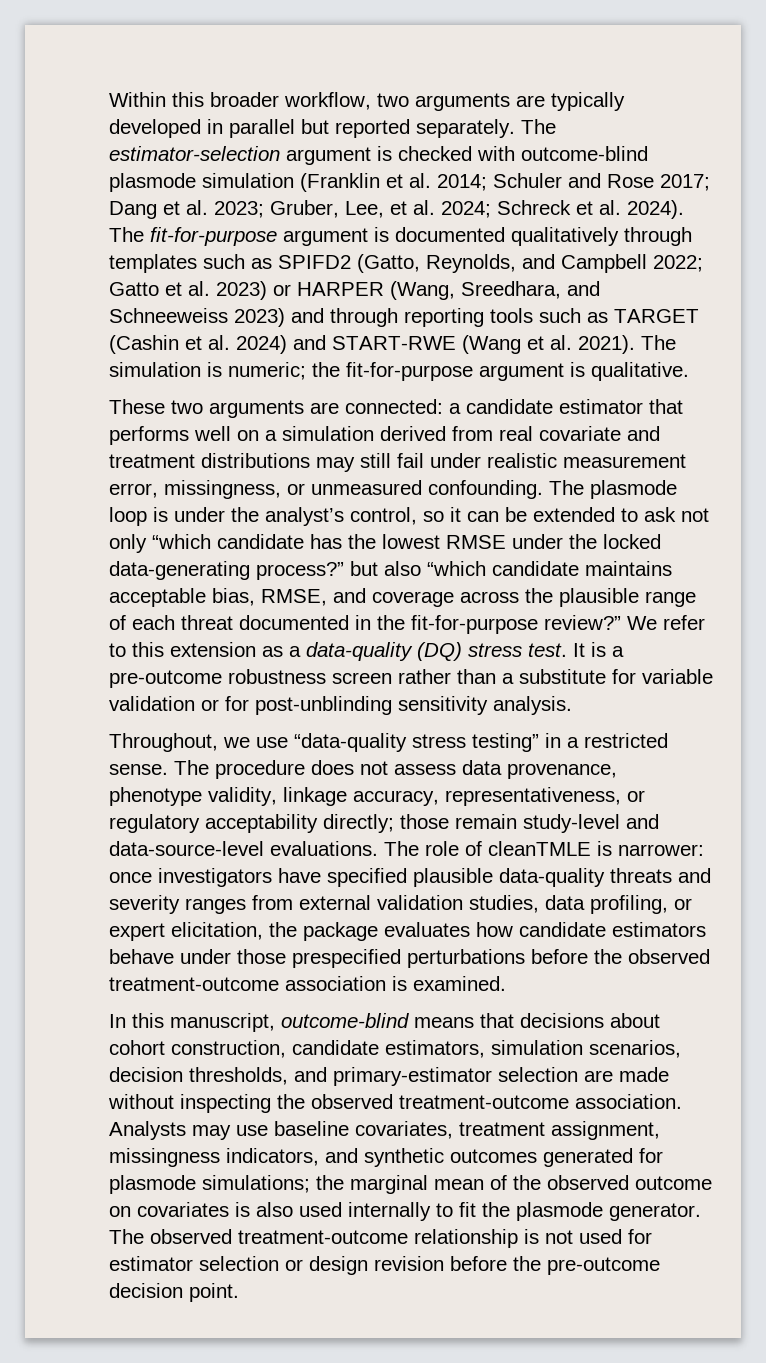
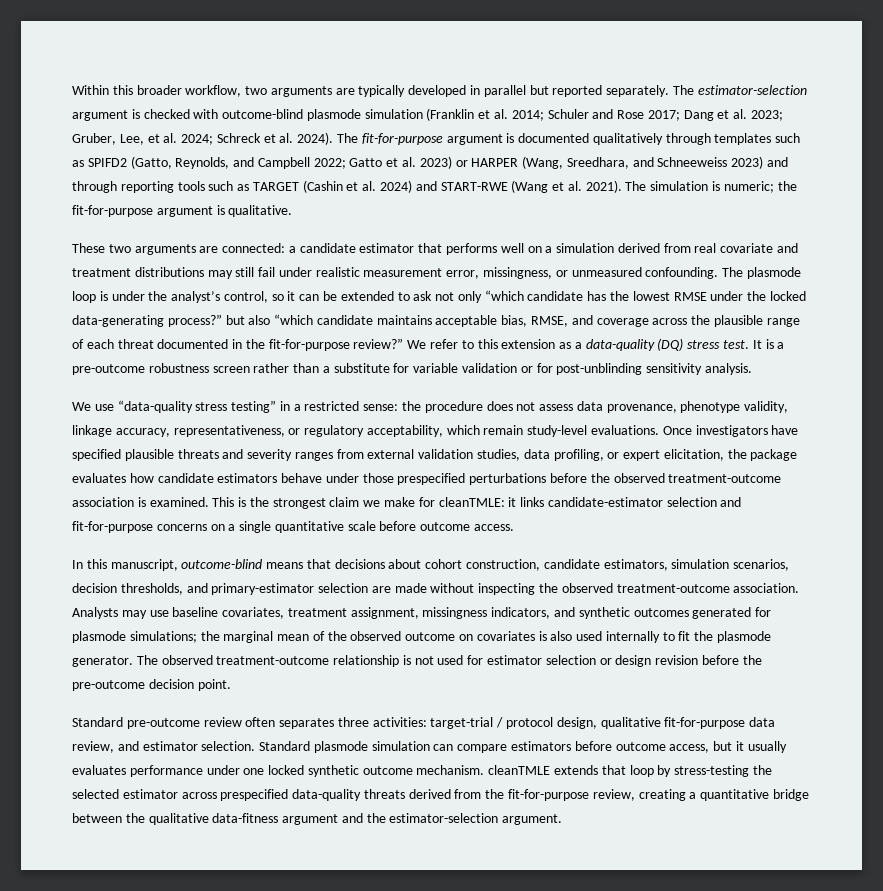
[109,733,250,752] Throughout, we -> [72,402,91,411] We
[109,760,209,775] sense. The -> [363,401,422,411] sense: the
[205,814,659,833] [109,841,704,856] [109,872,152,883] acceptability directly; those remain study-level and data-source-level evaluations. The role of cleanTMLE is narrower: once -> [366,425,692,437] acceptability, which remain study-level evaluations. Once
[499,868,605,887] data-quality -> (174, 455) none
(506, 983) none -> [212,497,742,509] [72,521,515,533] This is the strongest claim we make for cleanTMLE: it links candidate-estimator selection and fit-for-purpose concerns on a single quantitative scale before outcome access.
(239, 1292) none -> [72,717,776,729] [72,741,787,753] [72,765,772,777] [72,789,809,801] [72,813,563,825] // Standard pre-outcome review often separates three activities: target-trial / protocol design, qualitative fit-for-purpose data review, and estimator selection. Standard plasmode simulation can compare estimators before outcome access, but it usually evaluates performance under one locked synthetic outcome mechanism. cleanTMLE extends that loop by stress-testing the selected estimator across prespecified data-quality threats derived from the fit-for-purpose review, creating a quantitative bridge between the qualitative data-fitness argument and the estimator-selection argument.

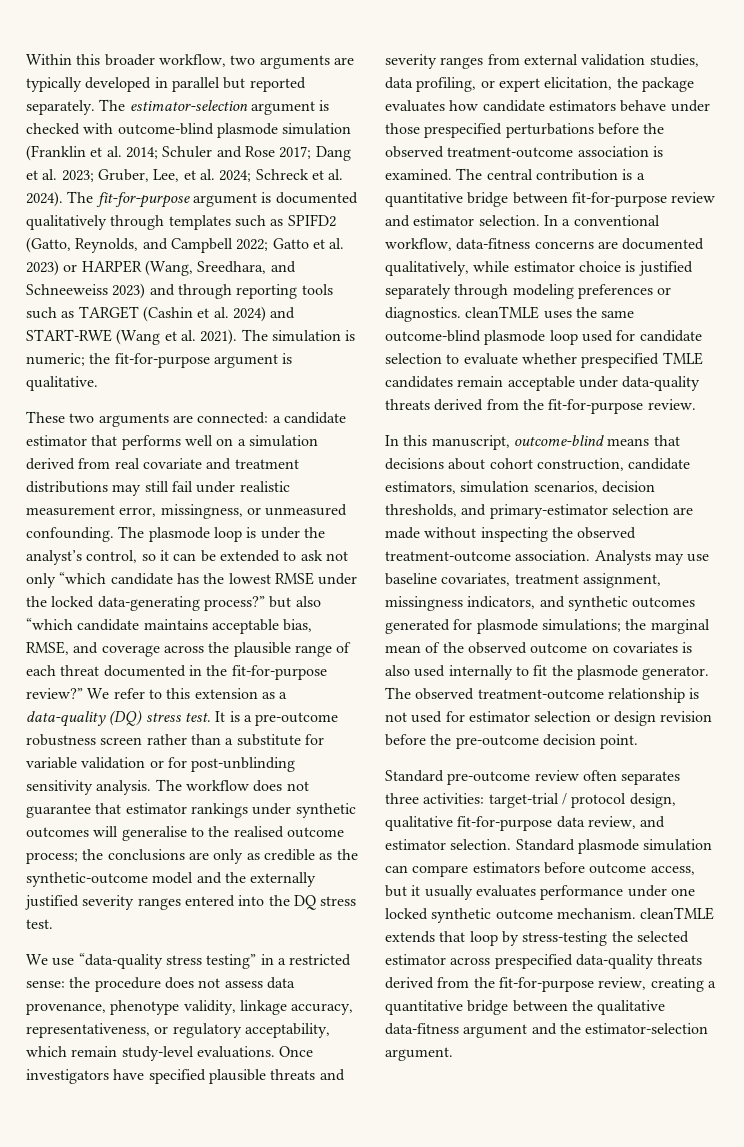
(752, 369) none -> [155,779,309,792] [26,803,356,818] [26,826,344,841] [26,849,358,864] [26,872,317,887] [25,895,357,910] [26,919,53,929] The workflow does not guarantee that estimator rankings under synthetic outcomes will generalise to the realised outcome process; the conclusions are only as credible as the synthetic-outcome model and the externally justified severity ranges entered into the DQ stress test.
[212,497,742,509] [72,521,515,533] This is the strongest claim we make for cleanTMLE: it links candidate-estimator selection and fit-for-purpose concerns on a single quantitative scale before outcome access. -> [456,168,645,181] [385,192,716,207] [385,215,660,227] [385,238,705,251] [385,261,693,276] [385,284,672,299] [385,306,635,322] [385,330,702,345] [385,352,703,368] [385,376,701,391] [385,399,696,414] The central contribution is a quantitative bridge between fit-for-purpose review and estimator selection. In a conventional workflow, data-fitness concerns are documented qualitatively, while estimator choice is justified separately through modeling preferences or diagnostics. cleanTMLE uses the same outcome-blind plasmode loop used for candidate selection to evaluate whether prespecified TMLE candidates remain acceptable under data-quality threats derived from the fit-for-purpose review.

